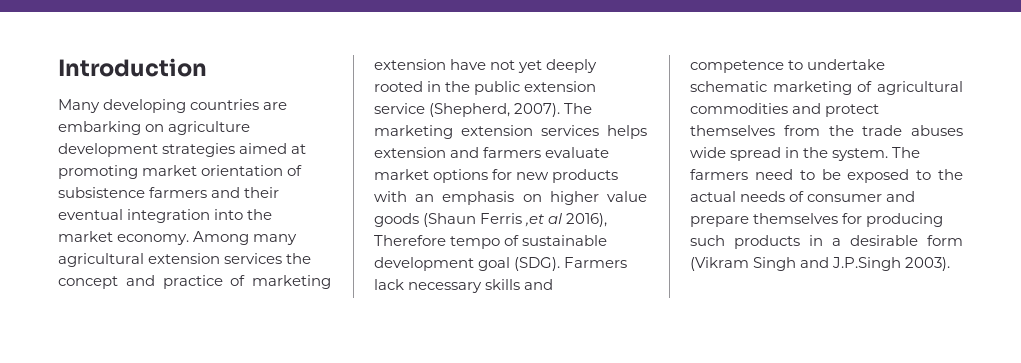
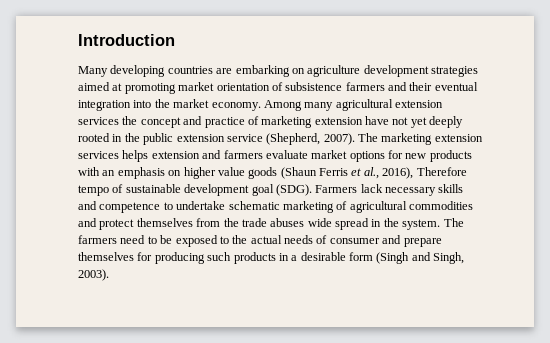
[525,213,563,227] ,et al -> [351,167,379,179] et al.,
[690,257,902,271] (Vikram Singh and J.P.Singh -> [376,252,465,264] (Singh and Singh,

